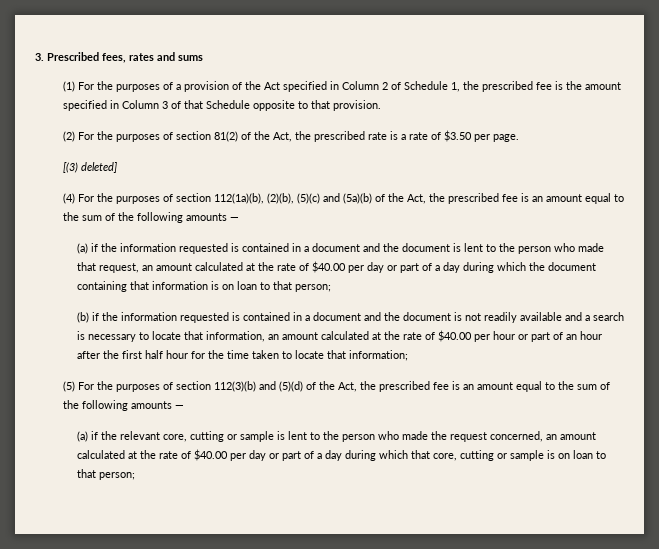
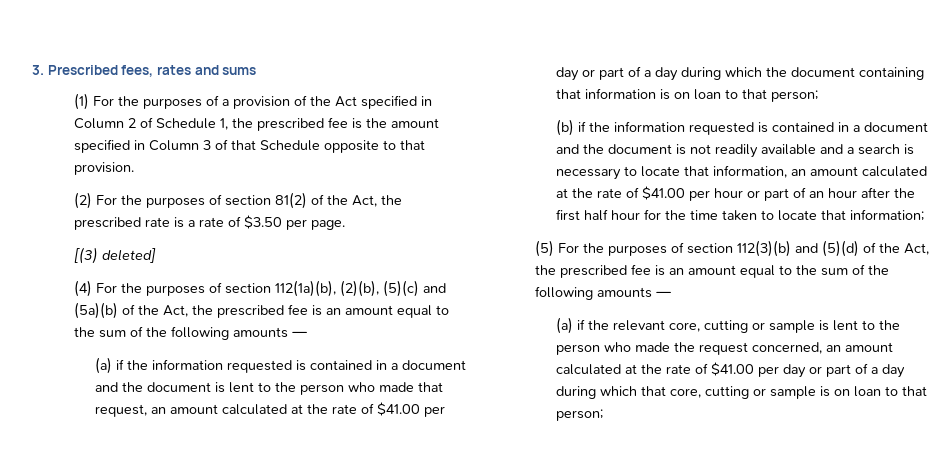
[311,261,346,273] $40.00 -> [377,402,421,416] $41.00
[437,330,472,342] $40.00 -> [642,186,686,200] $41.00
[193,449,228,461] $40.00 -> [711,362,755,376] $41.00

